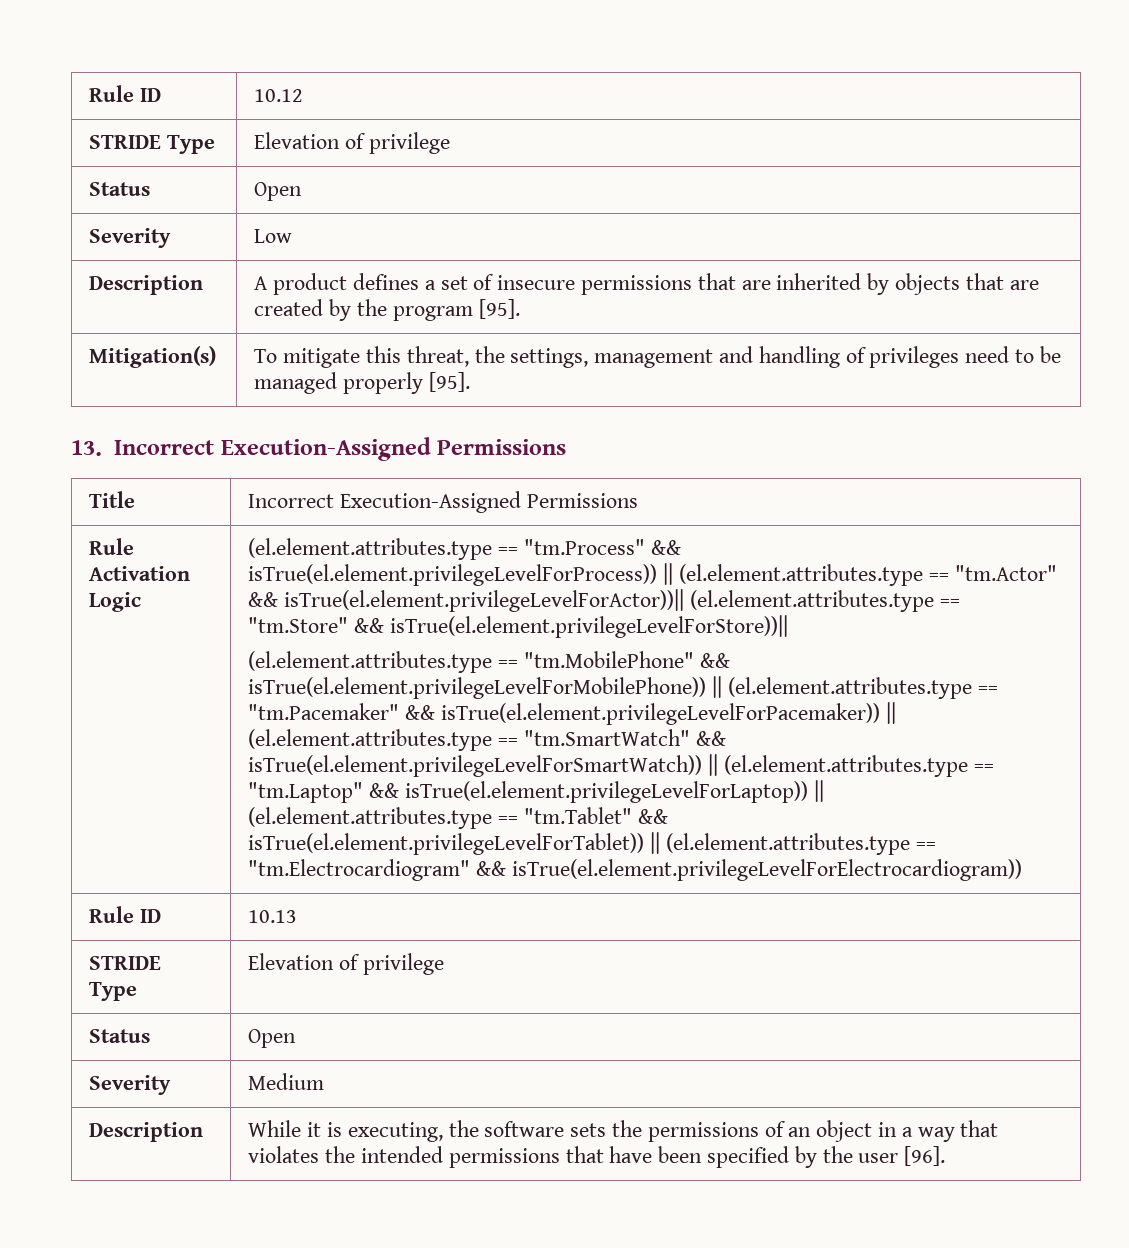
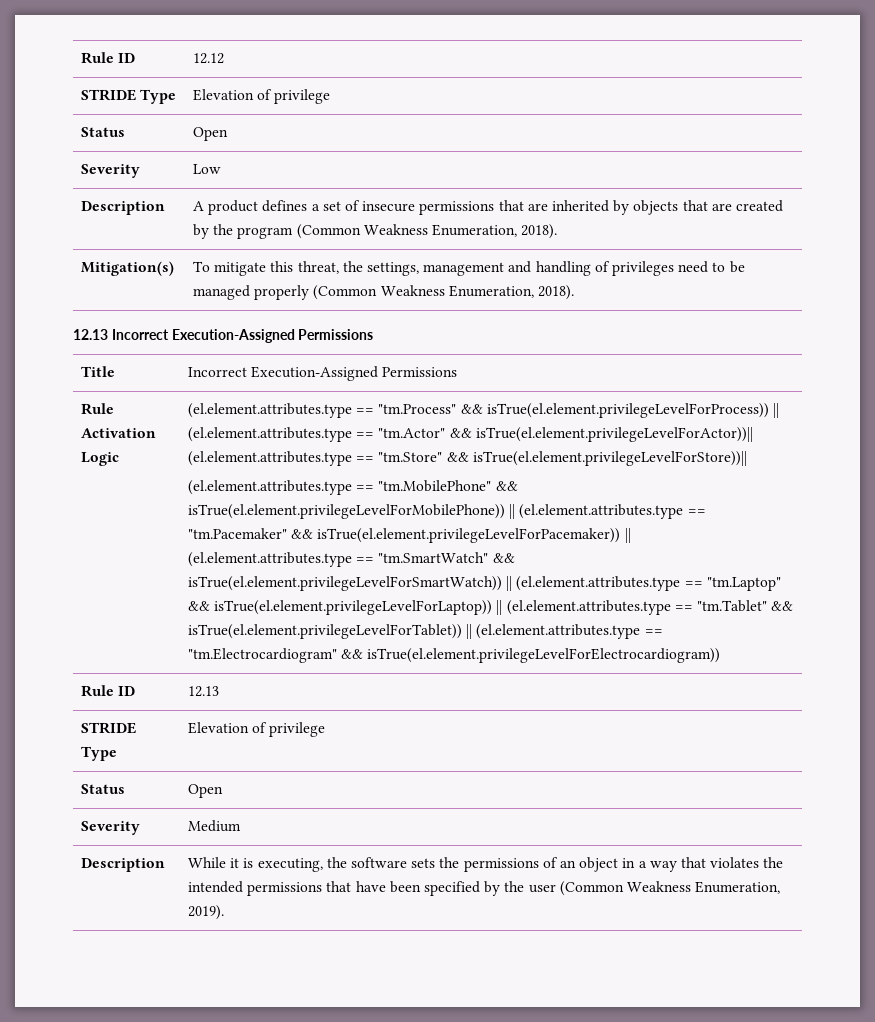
[89,85,162,102] [254,89,304,102] Rule ID | 10.12 -> [81,52,136,64] [193,53,225,64] Rule ID | 12.12
[478,299,520,319] [95]. -> [296,224,558,239] (Common Weakness Enumeration, 2018).
[428,372,470,392] [71,440,102,456] [95]. // 13. -> [313,285,575,300] [73,329,108,340] (Common Weakness Enumeration, 2018). // 12.13
[248,910,298,923] 10.13 -> [188,686,220,697] 12.13
[904,1146,946,1166] [96]. -> [559,881,781,896] [188,905,225,920] (Common Weakness Enumeration, 2019).

